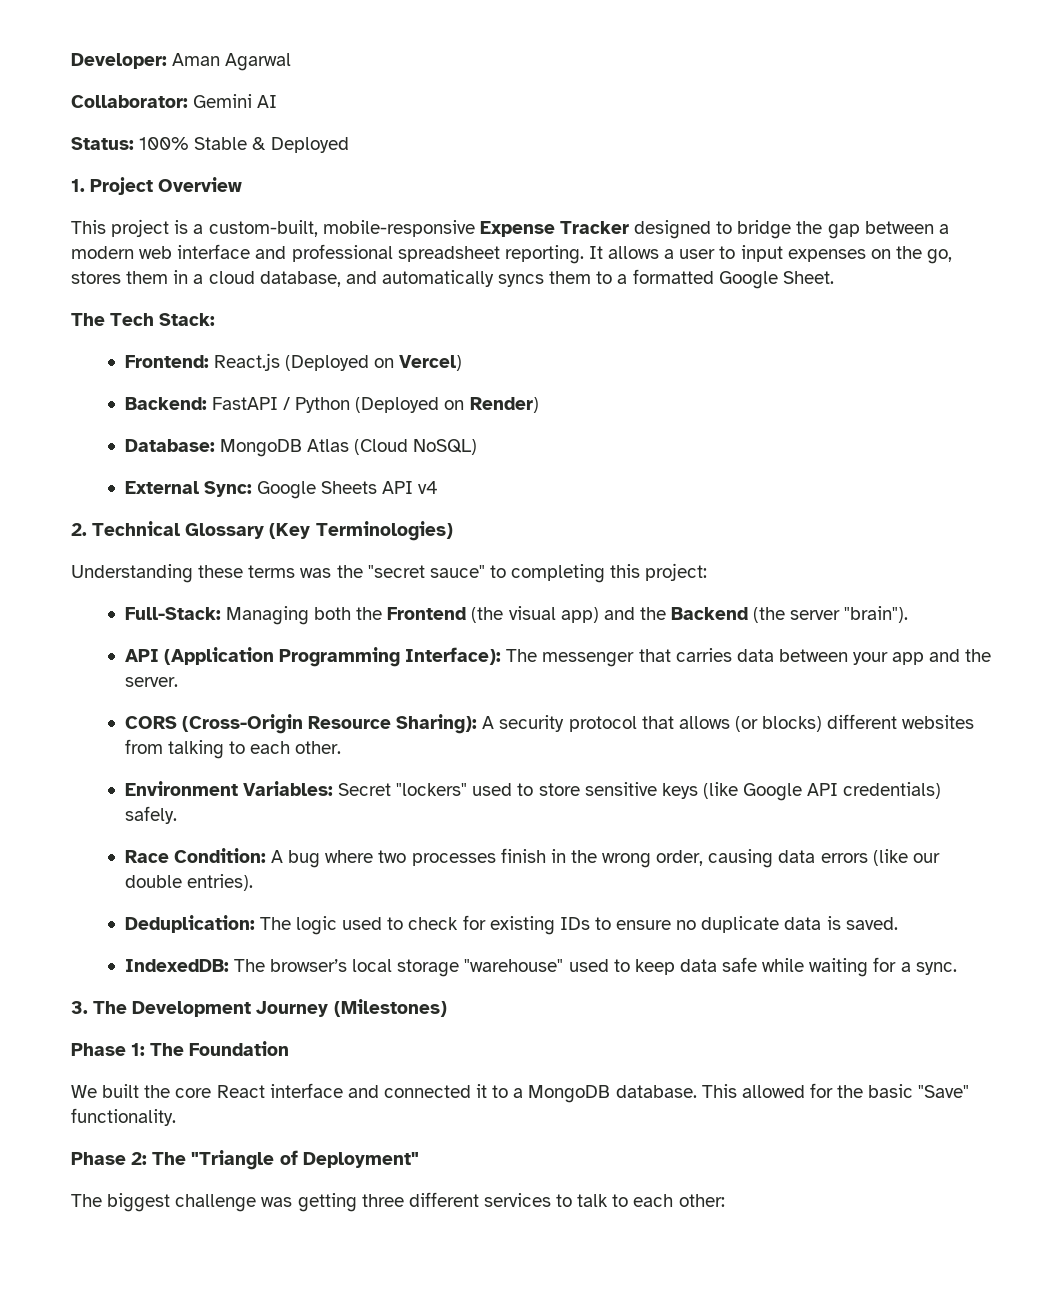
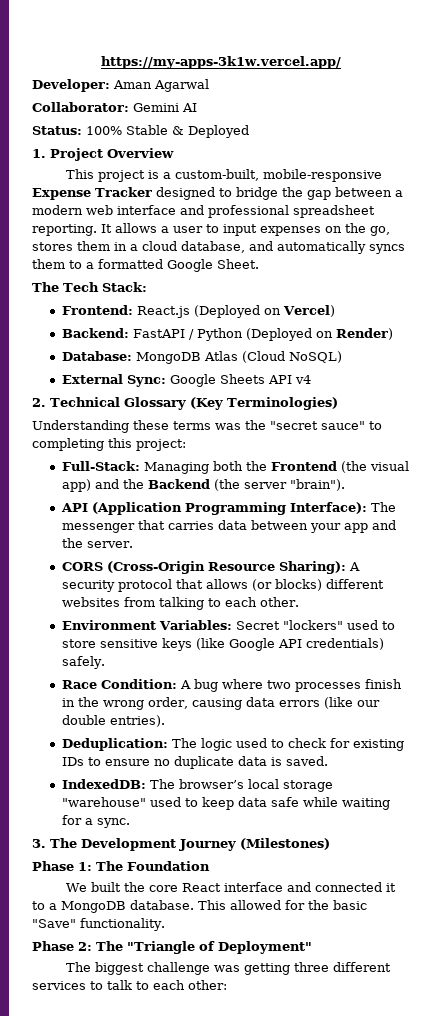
(71, 61) none -> [101,56,342,69] https://my-apps-3k1w.vercel.app/ //

